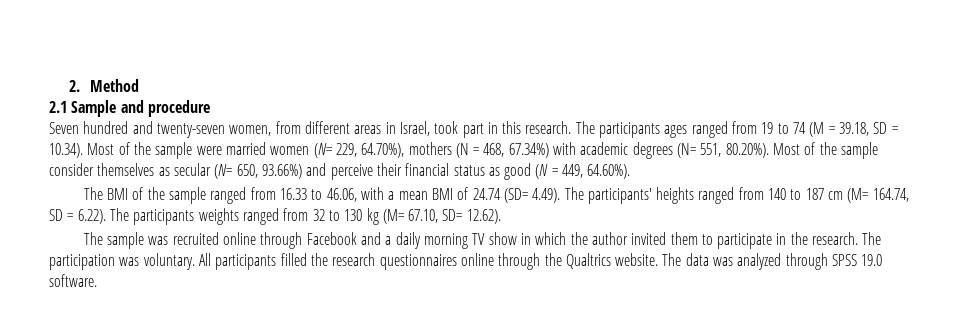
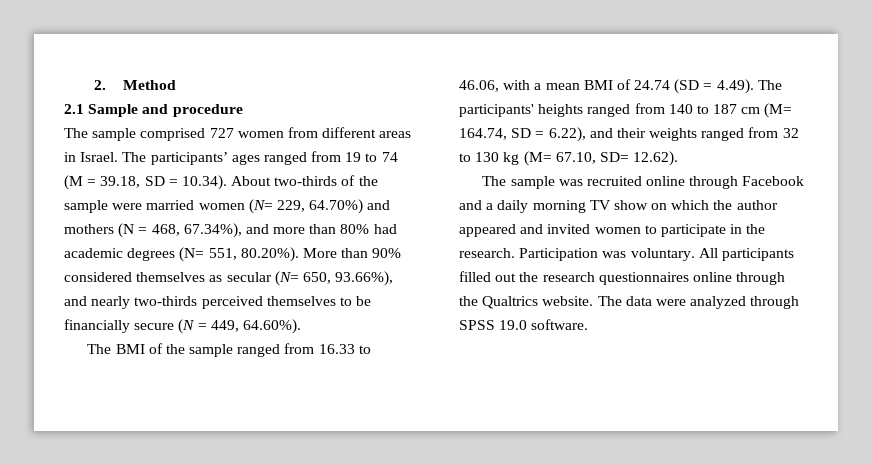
[49,121,661,138] Seven hundred and twenty-seven women, from different areas in Israel, took part in this research. The participants -> [64,127,412,141] [64,152,228,165] The sample comprised 727 women from different areas in Israel. The participants’
[87,143,115,155] Most -> [231,176,338,186] About two-thirds
[361,143,405,158] 64.70%), -> [309,199,391,214] 64.70%) and
[508,142,577,158] 67.34%) with -> [183,223,397,238] 67.34%), and more than 80% had
[773,142,879,159] [49,163,94,176] Most of the sample consider -> [302,248,402,258] [64,272,132,282] More than 90% considered
[261,163,532,180] 93.66%) and perceive their financial status as good -> [335,271,394,286] [64,296,372,309] [64,319,175,333] 93.66%), and nearly two-thirds perceived themselves to be financially secure
[503,188,528,203] (SD= -> [674,79,713,94] (SD =
[77,208,195,225] 6.22). The participants -> [548,127,646,142] 6.22), and their
[520,233,531,245] in -> [651,203,668,210] on
[631,232,698,245] invited them -> [459,224,641,237] appeared and invited women
[862,232,882,245] [49,254,115,270] The participation -> [519,248,599,261] Participation
(307, 259) none -> [495,273,517,282] out
[713,257,734,266] was -> [655,299,686,306] were

